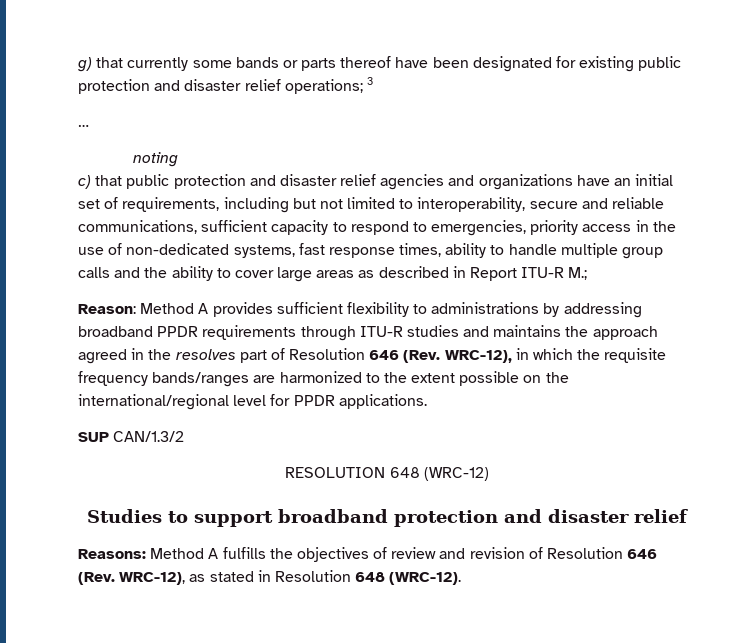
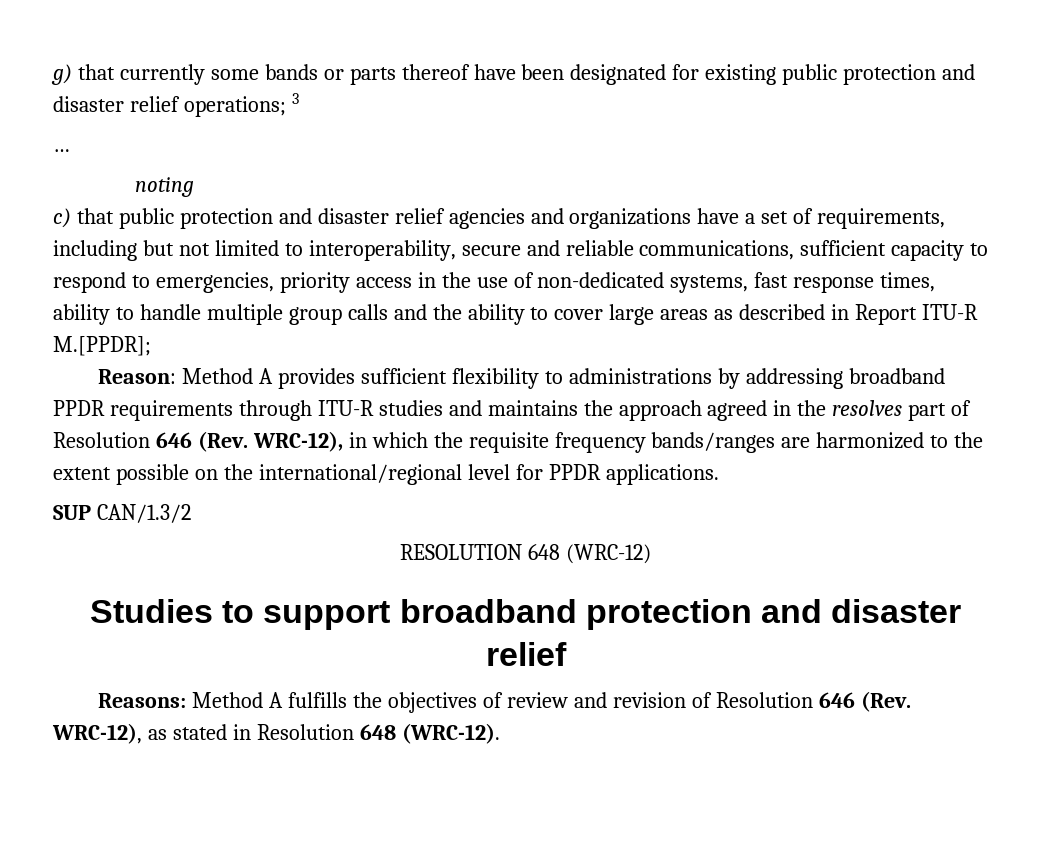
[614,174,674,186] an initial -> [745,213,756,224] a
[568,267,588,280] M.; -> [53,336,151,356] M.[PPDR];

